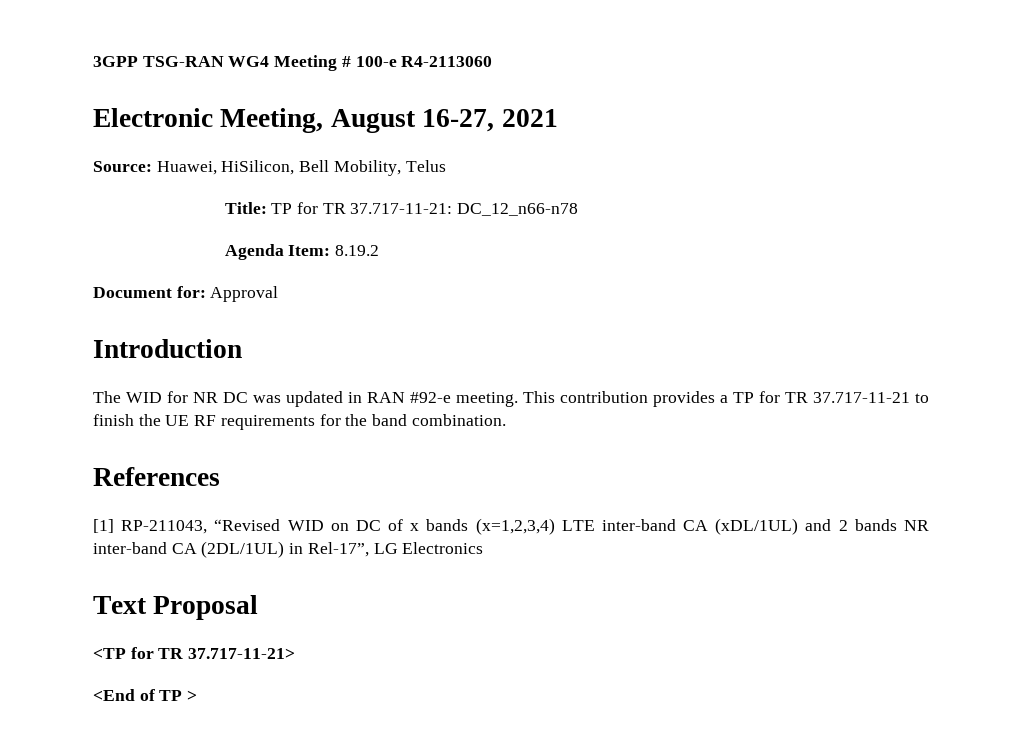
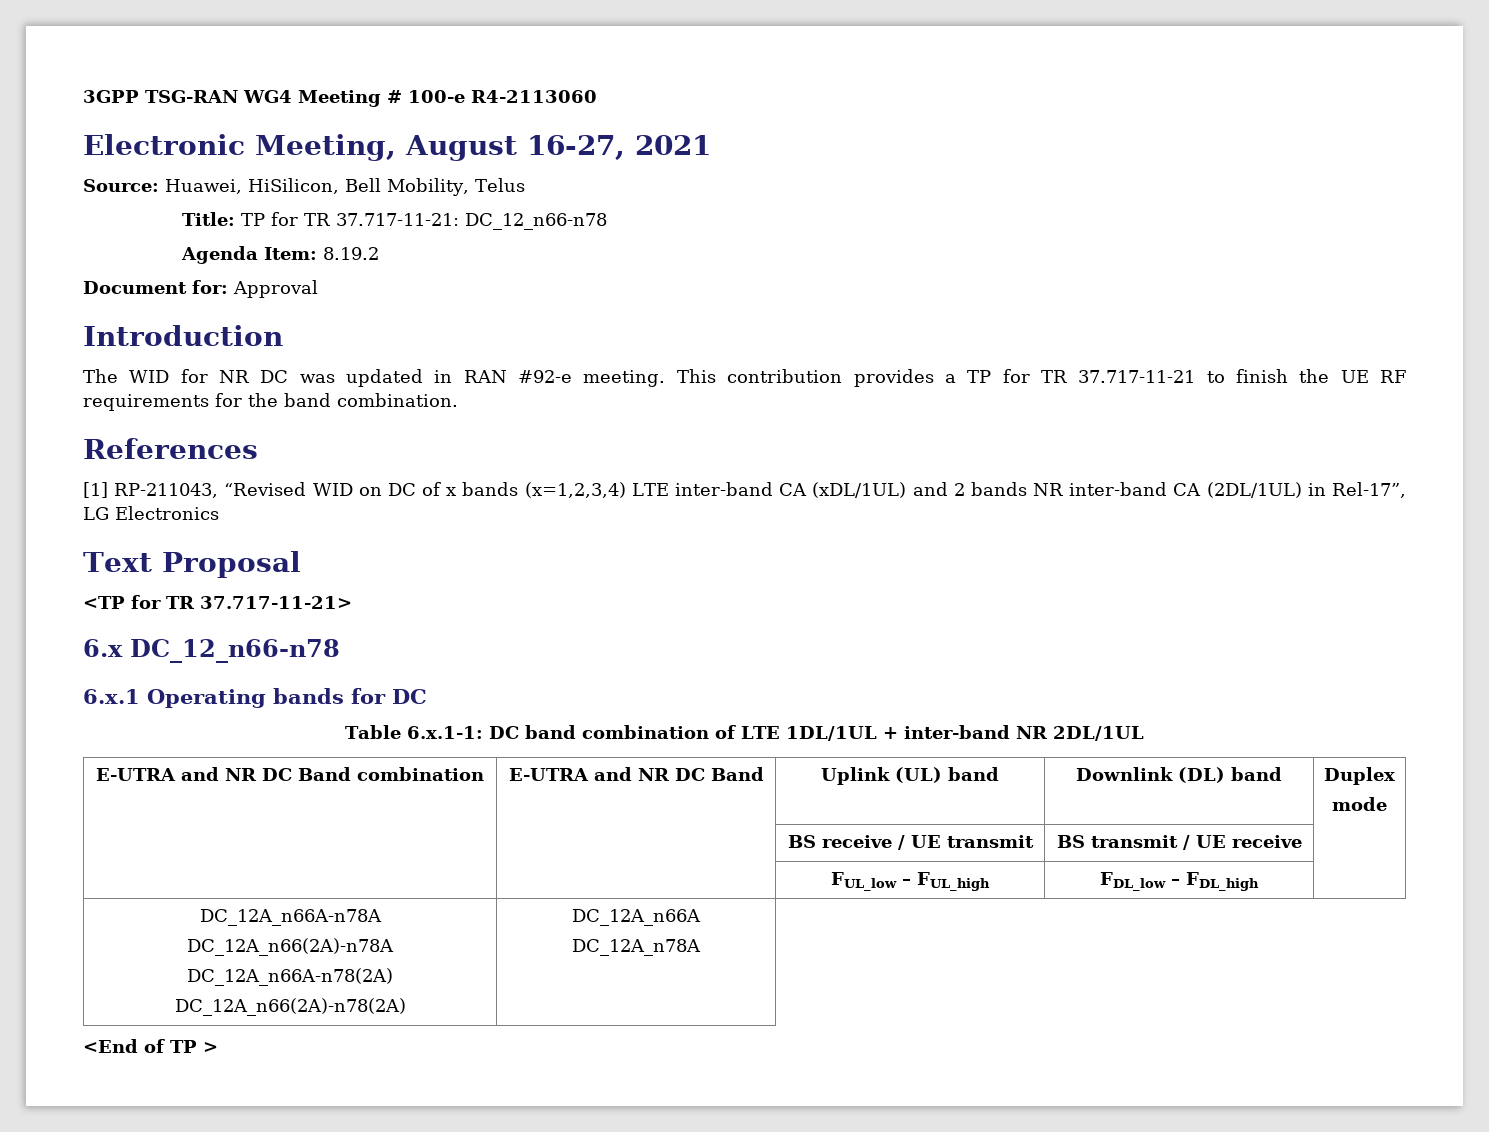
(296, 653) none -> [83,639,340,663] [83,688,427,708] [344,725,1145,741] [96,767,484,781] [508,767,764,781] [821,767,999,785] [1076,767,1282,783] [1324,767,1395,785] [1332,797,1387,811] [787,835,1034,850] [1056,835,1302,850] [831,872,990,891] [1100,872,1259,891] [199,909,382,926] [187,938,394,956] [187,968,393,986] [174,998,406,1016] [572,909,701,926] [572,939,701,956] // 6.x DC_12_n66-n78 // 6.x.1 Operating bands for DC // Table 6.x.1-1: DC band combination of LTE 1DL/1UL + inter-band NR 2DL/1UL // E-UTRA and NR DC Band combination | E-UTRA and NR DC Band | Uplink (UL) band | Downlink (DL) band | Duplex // mode // | | BS receive / UE transmit | BS transmit / UE receive | // | | FUL_low – FUL_high | FDL_low – FDL_high | // DC_12A_n66A-n78A // DC_12A_n66(2A)-n78A // DC_12A_n66A-n78(2A) // DC_12A_n66(2A)-n78(2A) | DC_12A_n66A // DC_12A_n78A

